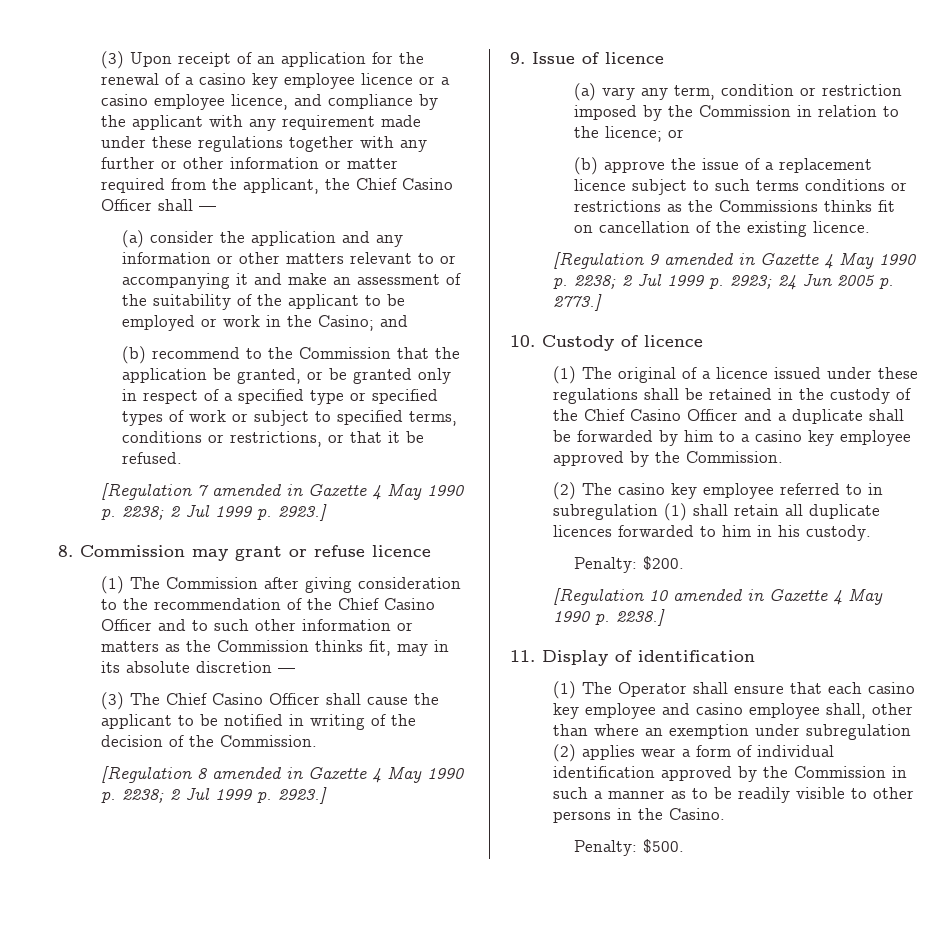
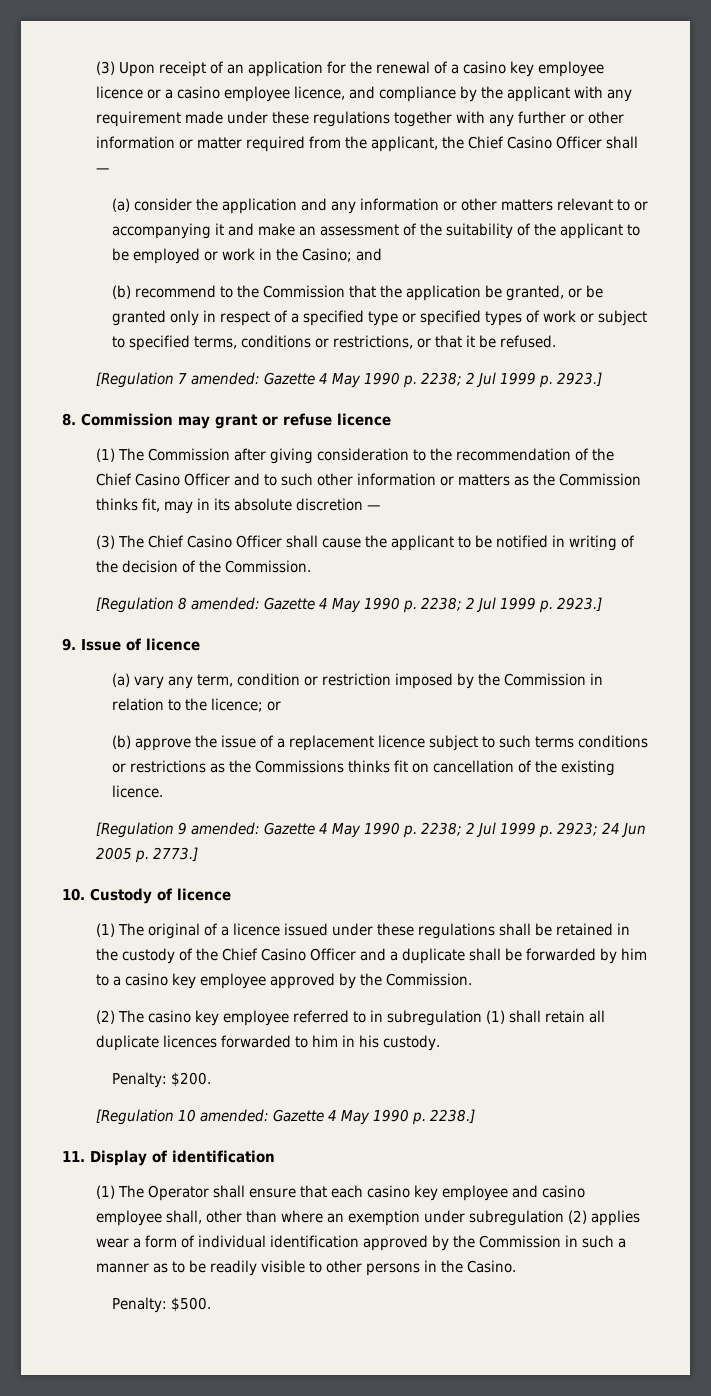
[211,484,303,496] amended in -> [190,372,260,385] amended:
[211,767,303,779] amended in -> [190,597,260,610] amended:
[663,253,755,265] amended in -> [190,822,260,835] amended:
[672,589,764,601] amended in -> [199,1109,269,1122] amended:

